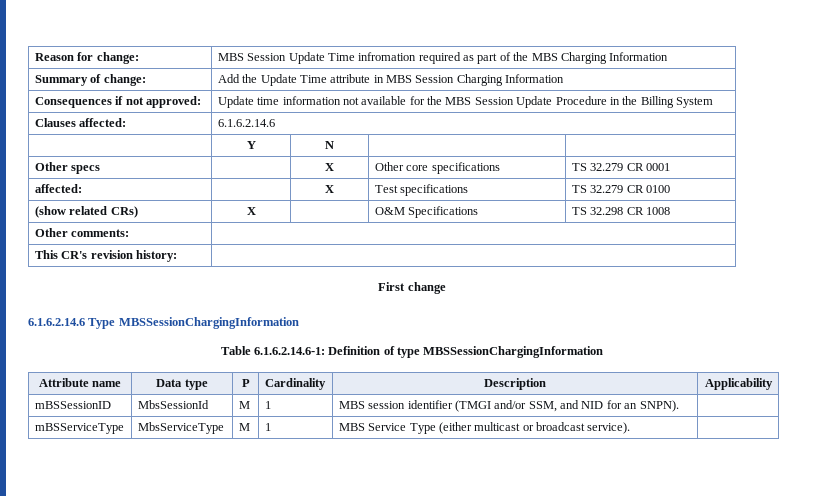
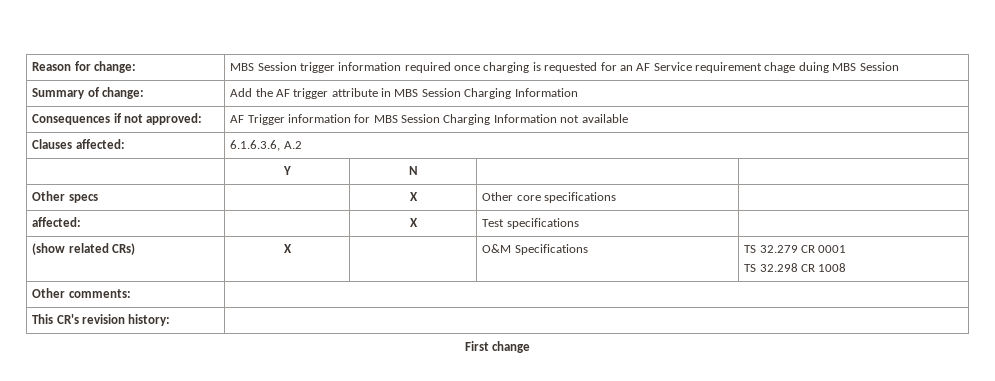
[288,52,669,64] Update Time infromation required as part of the MBS Charging Information -> [299,62,899,73] trigger information required once charging is requested for an AF Service requirement chage duing MBS Session
[260,74,327,86] Update Time -> [275,88,329,99] AF trigger
[217,96,714,108] Update time information not available for the MBS Session Update Procedure in the Billing System -> [230,114,628,125] AF Trigger information for MBS Session Charging Information not available
[217,119,275,127] 6.1.6.2.14.6 -> [230,140,302,151] 6.1.6.3.6, A.2
[571,163,670,171] TS 32.279 CR 0001 -> (616, 197) none
[571,185,670,193] TS 32.279 CR 0100 -> (579, 223) none
(587, 211) none -> [759,245,847,253] [744,264,757,272] 32.279 CR 0001 // TS
[28,317,299,329] [220,346,604,358] [38,378,122,387] [156,379,208,390] [241,379,250,387] [264,378,326,390] [484,378,546,390] [704,378,773,390] [34,401,111,409] [137,400,209,409] [238,401,250,409] [264,401,271,409] [338,400,679,412] [34,423,124,434] [137,422,224,434] [238,423,250,431] [264,423,271,431] [338,422,631,434] // 6.1.6.2.14.6 Type MBSSessionChargingInformation // Table 6.1.6.2.14.6-1: Definition of type MBSSessionChargingInformation // Attribute name | Data type | P | Cardinality | Description | Applicability // mBSSessionID | MbsSessionId | M | 1 | MBS session identifier (TMGI and/or SSM, and NID for an SNPN). | // mBSServiceType | MbsServiceType | M | 1 | MBS Service Type (either multicast or broadcast service). | -> (531, 347) none

